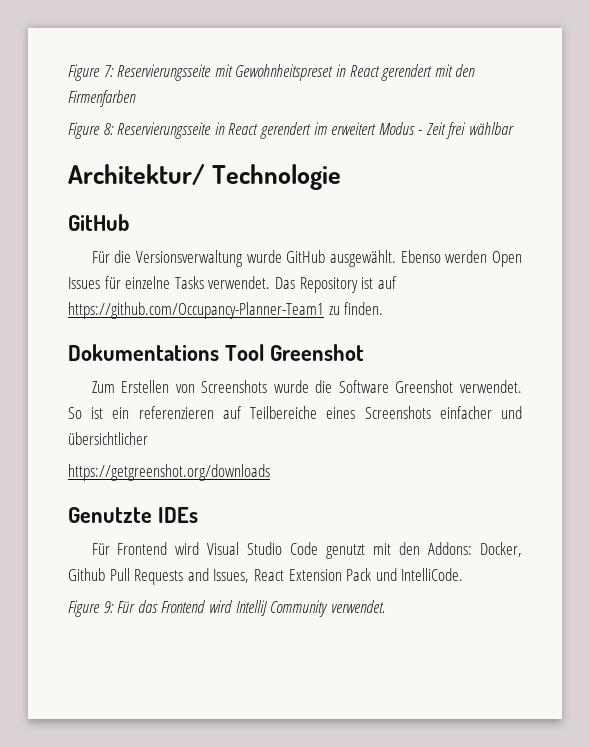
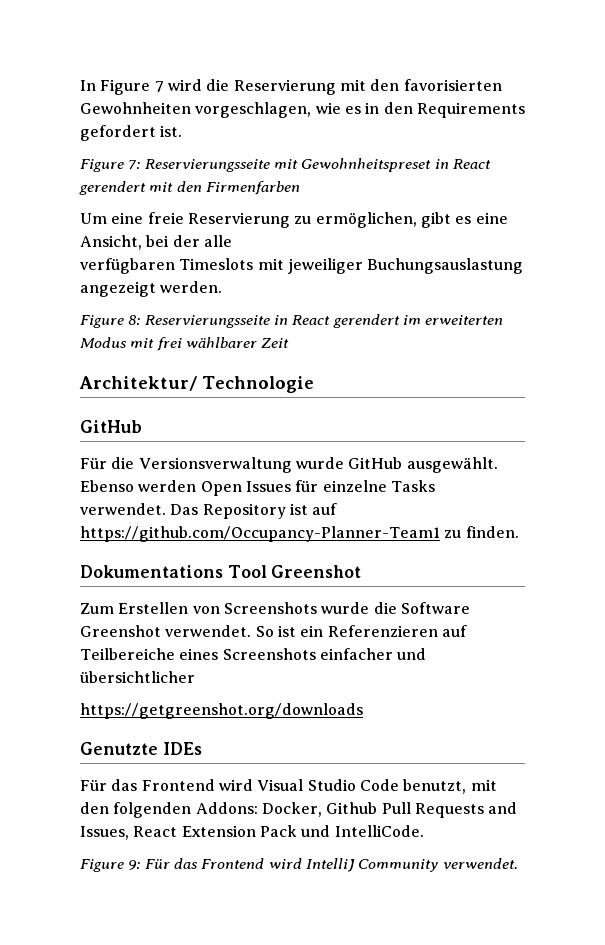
(68, 72) none -> [80,79,502,95] [80,102,525,118] [80,125,183,141] In Figure 7 wird die Reservierung mit den favorisierten Gewohnheiten vorgeschlagen, wie es in den Requirements gefordert ist. //
(136, 98) none -> [80,212,508,228] [80,235,232,250] [80,258,524,274] [80,281,223,297] // Um eine freie Reservierung zu ermöglichen, gibt es eine Ansicht, bei der alle // verfügbaren Timeslots mit jeweiliger Buchungsauslastung angezeigt werden.
[331,122,424,135] erweitert Modus - -> [425,315,504,325] [80,337,257,351] erweiterten Modus mit frei wählbarer
[446,122,515,139] frei wählbar -> (290, 343) none
[138,406,214,419] referenzieren -> [327,625,438,637] Referenzieren
(110, 549) none -> [111,779,138,791] das
[326,542,421,559] genutzt mit den -> [403,779,497,794] [80,802,192,818] benutzt, mit den folgenden

